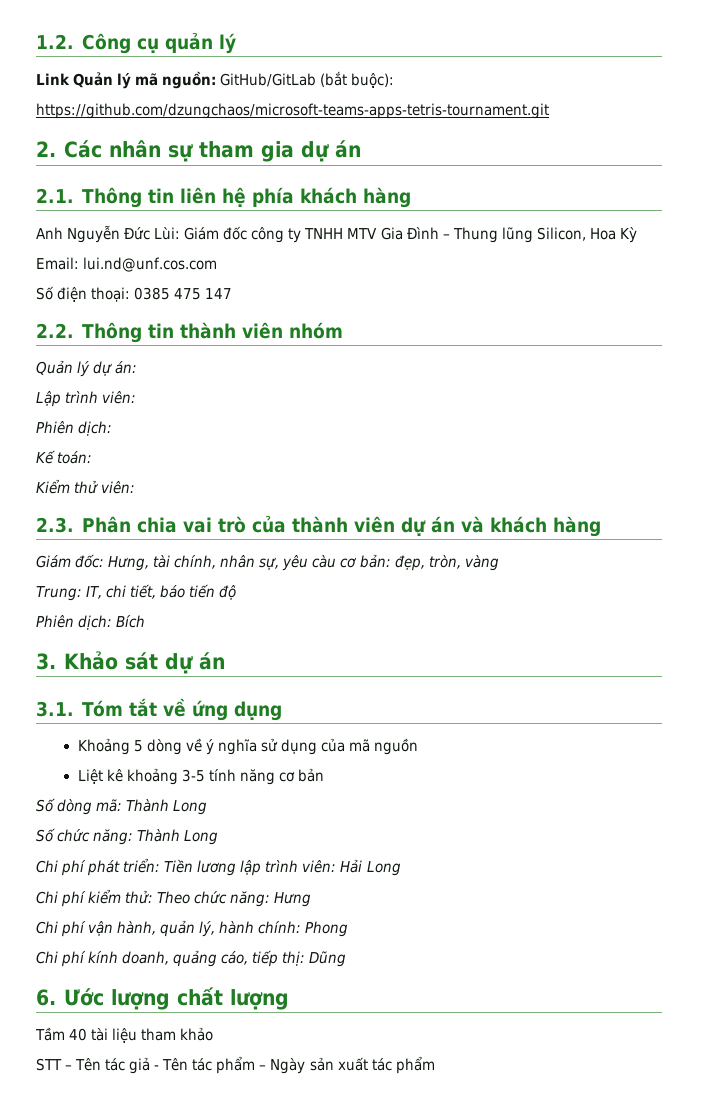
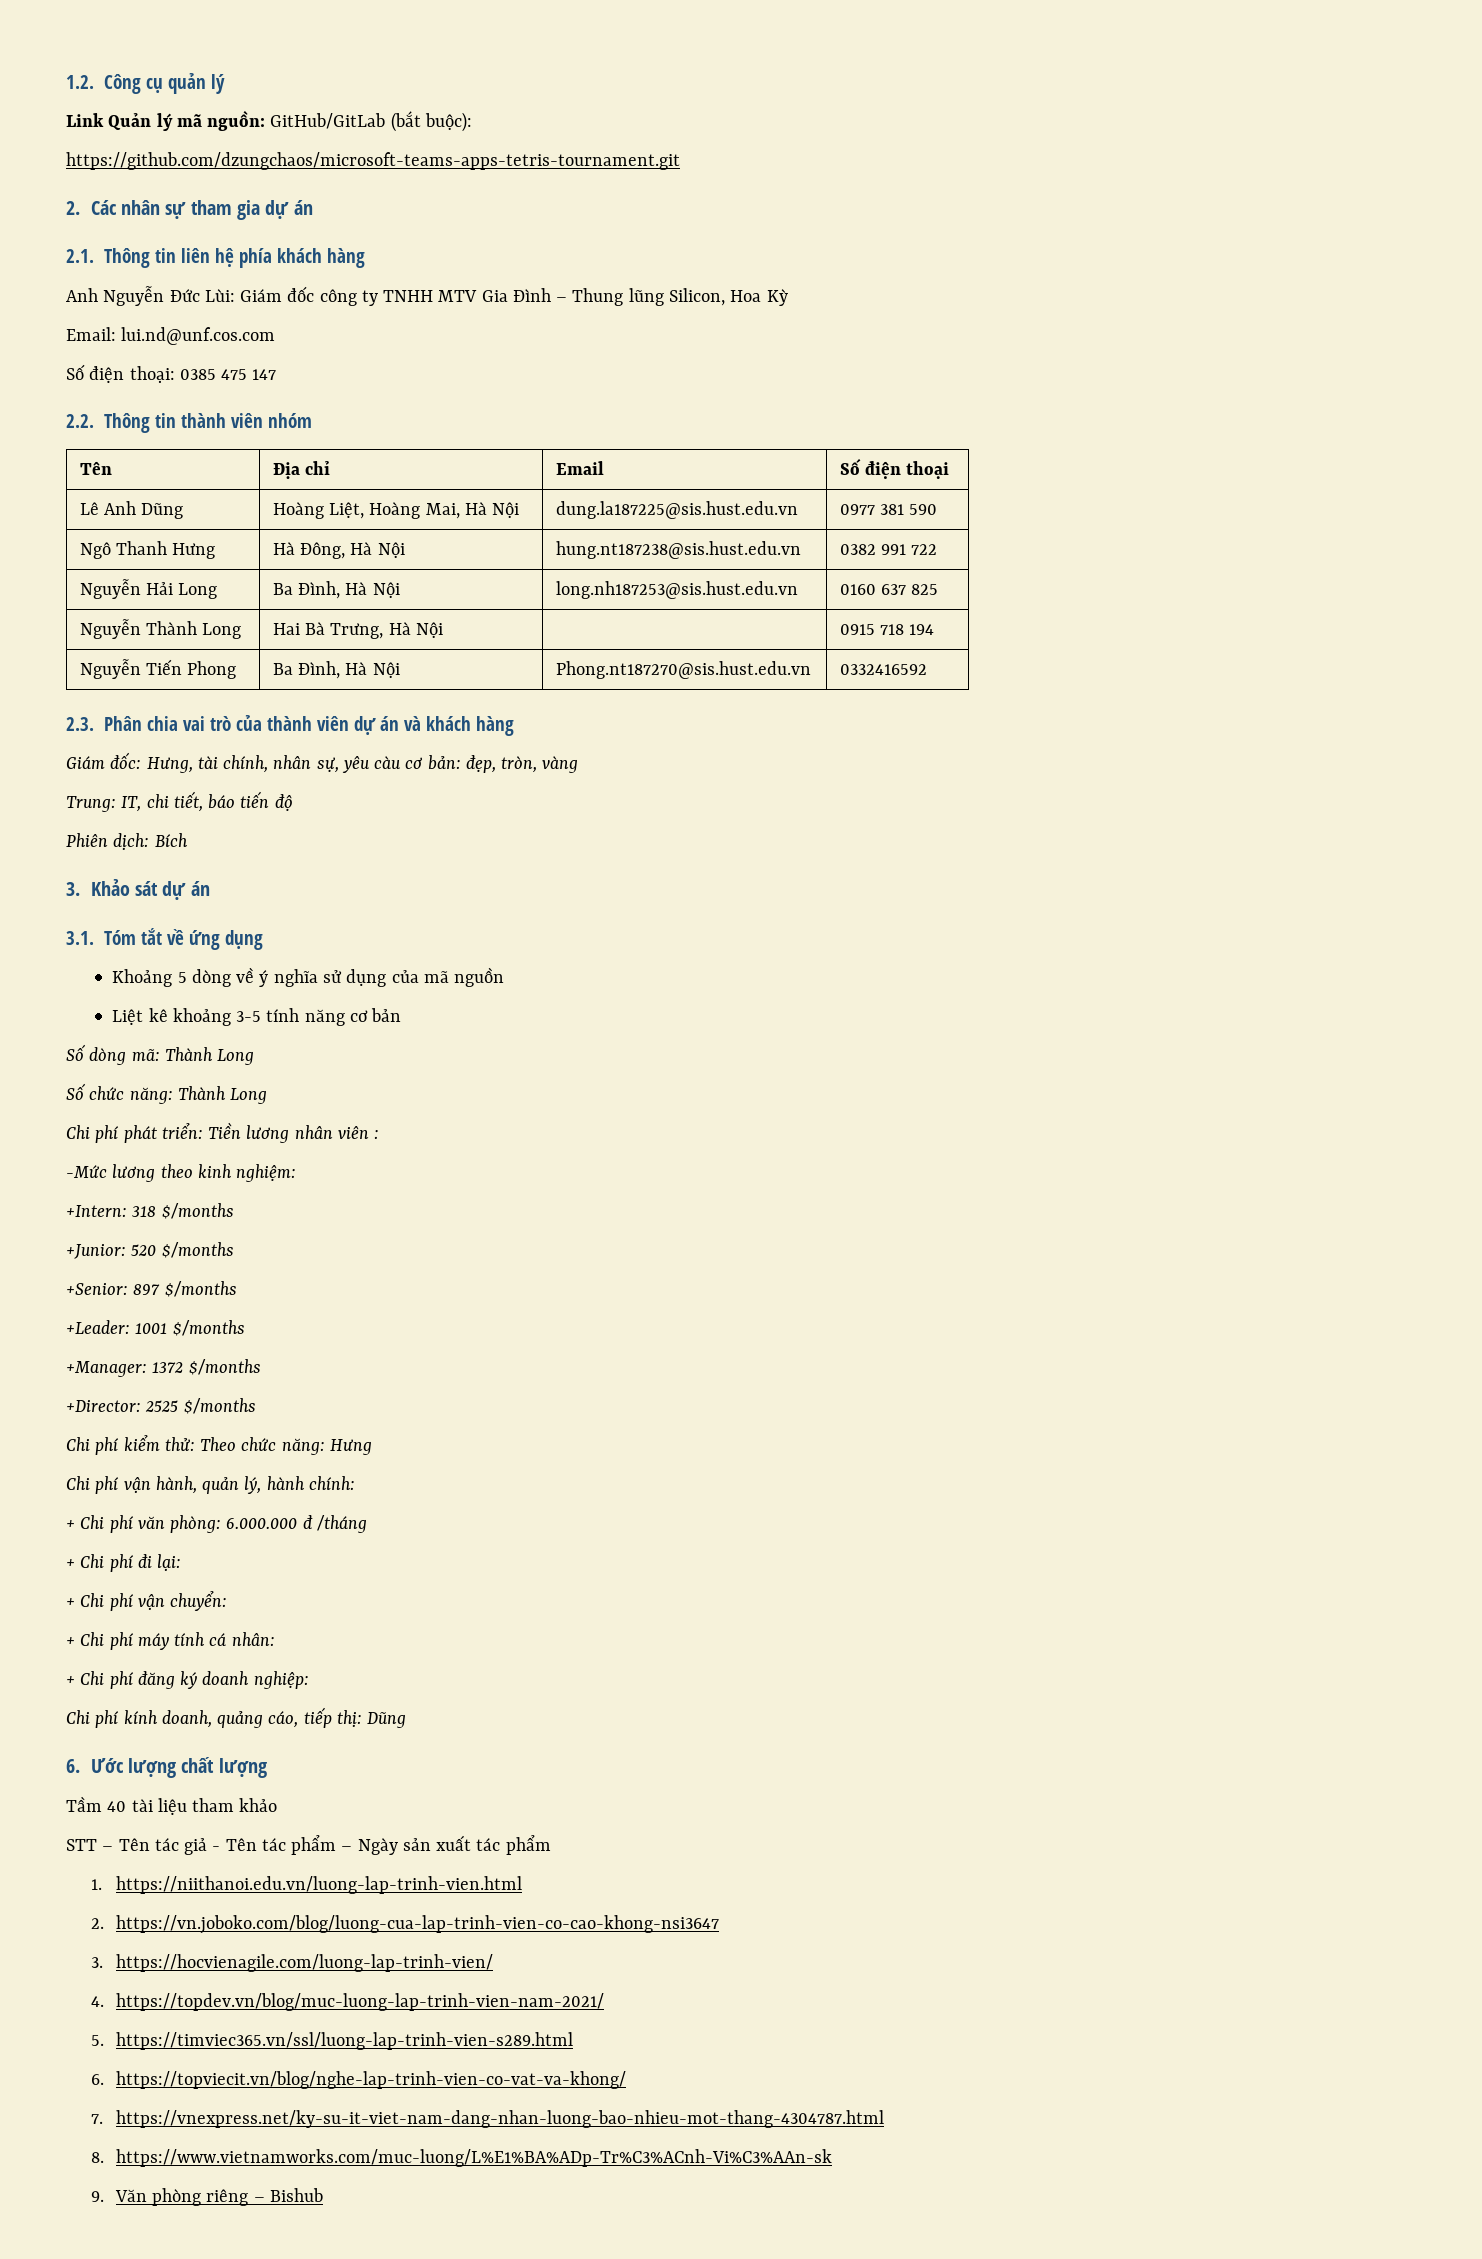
[36,360,138,377] [36,391,137,407] [36,421,113,436] [36,450,93,464] [36,479,136,494] // Quản lý dự án: // Lập trình viên: // Phiên dịch: // Kế toán: // Kiểm thử viên: -> [79,461,112,475] [272,461,331,479] [555,461,604,475] [839,459,950,479] [79,501,184,519] [272,502,520,519] [555,501,798,519] [839,504,938,515] [79,541,216,559] [272,542,405,559] [555,541,801,559] [839,544,938,555] [79,579,218,599] [272,581,400,599] [555,581,798,599] [839,584,939,595] [79,619,242,639] [272,622,444,639] [839,624,935,635] [79,659,237,679] [272,661,400,679] [555,661,811,679] [839,664,927,675] // Tên | Địa chỉ | Email | Số điện thoại // Lê Anh Dũng | Hoàng Liệt, Hoàng Mai, Hà Nội | dung.la187225@sis.hust.edu.vn | 0977 381 590 // Ngô Thanh Hưng | Hà Đông, Hà Nội | hung.nt187238@sis.hust.edu.vn | 0382 991 722 // Nguyễn Hải Long | Ba Đình, Hà Nội | long.nh187253@sis.hust.edu.vn | 0160 637 825 // Nguyễn Thành Long | Hai Bà Trưng, Hà Nội | | 0915 718 194 // Nguyễn Tiến Phong | Ba Đình, Hà Nội | Phong.nt187270@sis.hust.edu.vn | 0332416592
[240,859,401,876] lập trình viên: Hải Long -> [294,1125,380,1139] [66,1164,297,1182] [66,1203,234,1219] [66,1242,234,1259] [66,1281,237,1297] [66,1320,245,1336] [66,1359,261,1377] [66,1398,256,1414] nhân viên : // -Mức lương theo kinh nghiệm: // +Intern: 318 $/months // +Junior: 520 $/months // +Senior: 897 $/months // +Leader: 1001 $/months // +Manager: 1372 $/months // +Director: 2525 $/months
[305,921,349,937] Phong -> [66,1515,367,1533] [66,1554,182,1572] [66,1591,228,1611] [66,1632,275,1650] [66,1671,309,1689] // + Chi phí văn phòng: 6.000.000 đ /tháng // + Chi phí đi lại: // + Chi phí vận chuyển: // + Chi phí máy tính cá nhân: // + Chi phí đăng ký doanh nghiệp:
(435, 1065) none -> [90,1876,522,1894] [90,1915,719,1934] [90,1954,493,1972] [90,1993,604,2011] [90,2032,573,2050] [90,2071,626,2089] [90,2110,884,2128] [90,2149,832,2167] [90,2188,323,2206] // 1. https://niithanoi.edu.vn/luong-lap-trinh-vien.html // 2. https://vn.joboko.com/blog/luong-cua-lap-trinh-vien-co-cao-khong-nsi3647 // 3. https://hocvienagile.com/luong-lap-trinh-vien/ // 4. https://topdev.vn/blog/muc-luong-lap-trinh-vien-nam-2021/ // 5. https://timviec365.vn/ssl/luong-lap-trinh-vien-s289.html // 6. https://topviecit.vn/blog/nghe-lap-trinh-vien-co-vat-va-khong/ // 7. https://vnexpress.net/ky-su-it-viet-nam-dang-nhan-luong-bao-nhieu-mot-thang-4304787.html // 8. https://www.vietnamworks.com/muc-luong/L%E1%BA%ADp-Tr%C3%ACnh-Vi%C3%AAn-sk // 9. Văn phòng riêng – Bishub

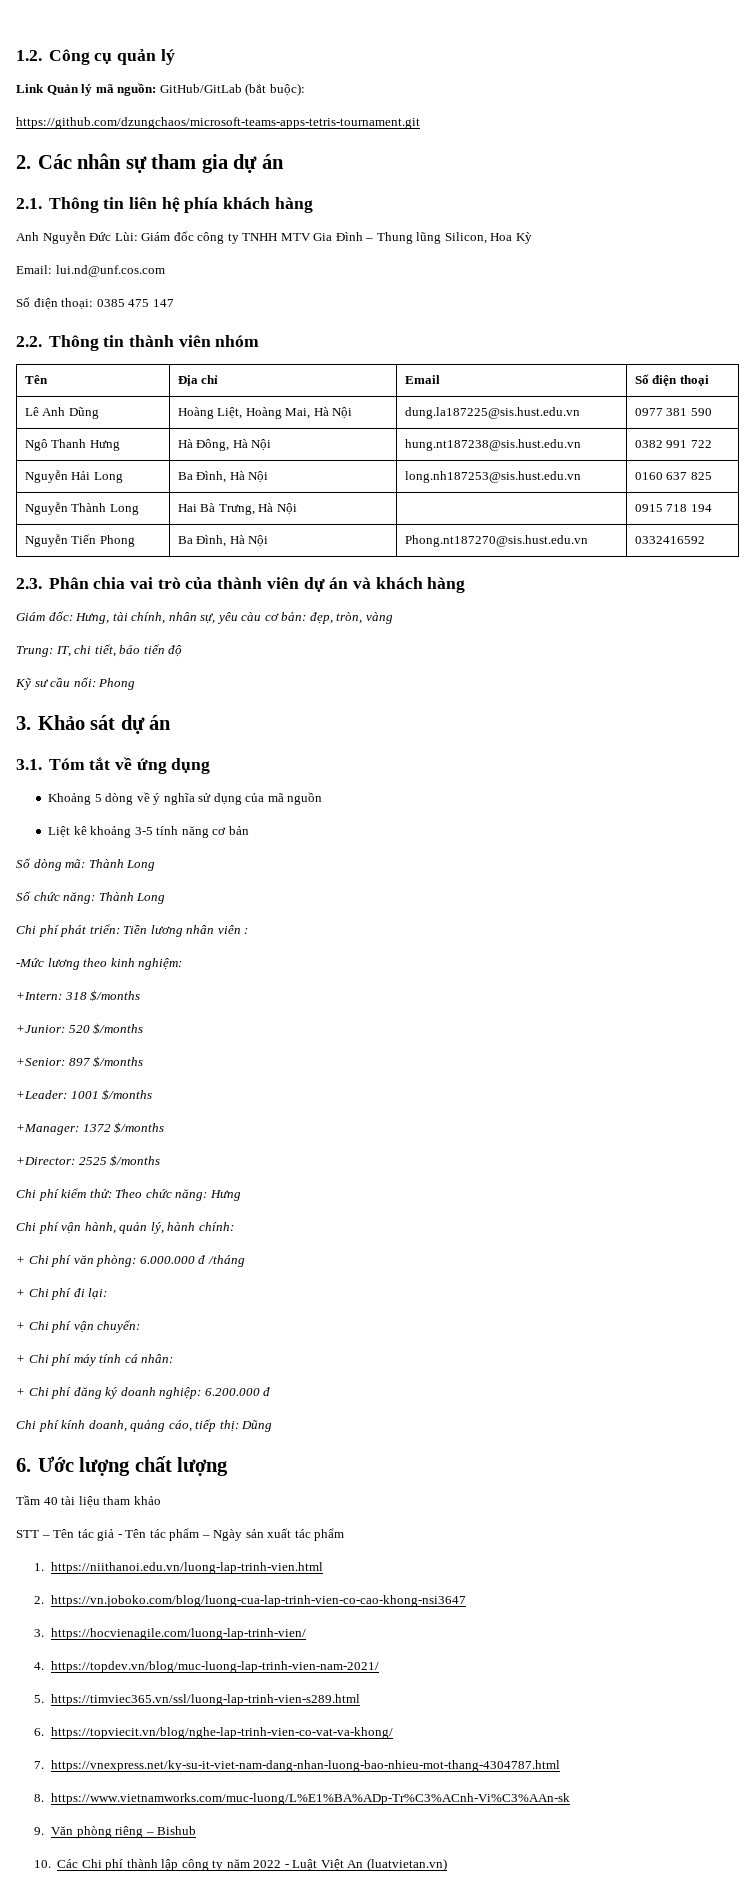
[66,833,188,850] Phiên dịch: Bích -> [15,677,136,690] Kỹ sư cầu nối: Phong
(309, 1680) none -> [204,1387,272,1396] 6.200.000 đ
(323, 2195) none -> [33,1858,447,1871] // 10. Các Chi phí thành lập công ty năm 2022 - Luật Việt An (luatvietan.vn)

